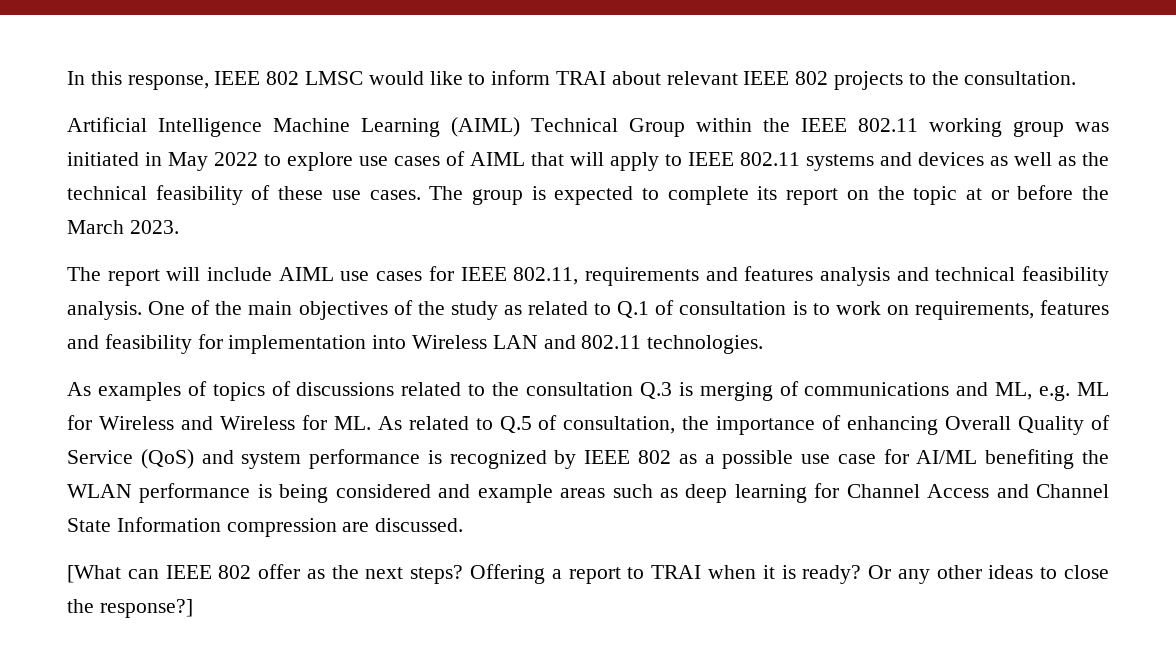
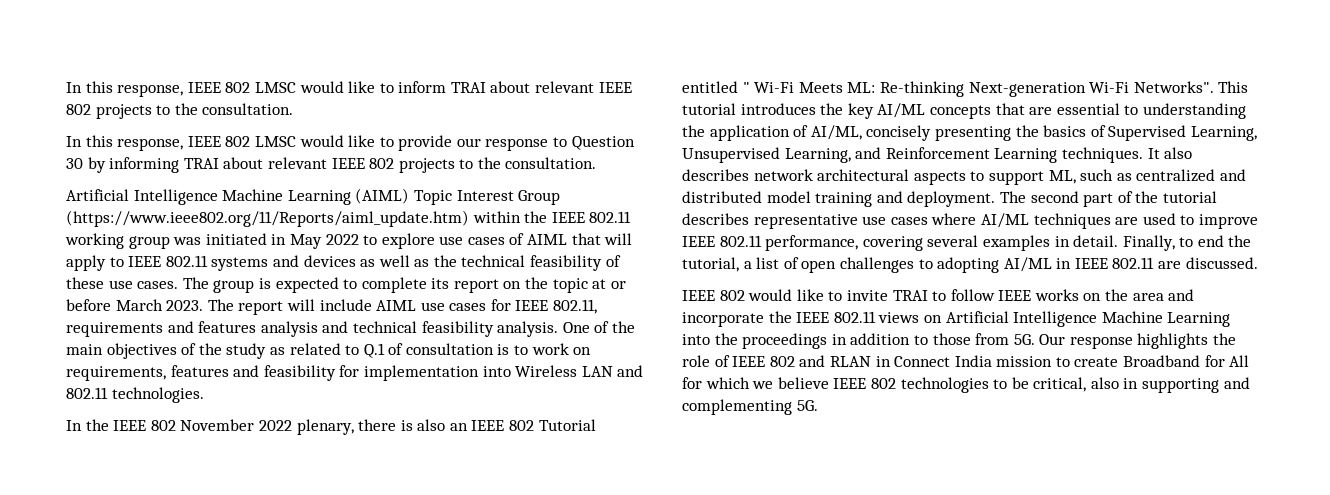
(1077, 78) none -> [66,135,635,151] [66,157,597,173] // In this response, IEEE 802 LMSC would like to provide our response to Question 30 by informing TRAI about relevant IEEE 802 projects to the consultation.
[531,118,685,137] Technical Group -> [413,190,561,205] [66,210,469,227] Topic Interest Group (https://www.ieee802.org/11/Reports/aiml_update.htm)
[1082,186,1110,200] the -> (111, 305) none
(179, 227) // -> (204, 305) none
[67,381,1110,401] [67,415,1111,435] [67,449,1110,469] [67,483,1109,503] [67,517,464,537] [67,564,1109,584] [67,599,193,618] As examples of topics of discussions related to the consultation Q.3 is merging of communications and ML, e.g. ML for Wireless and Wireless for ML. As related to Q.5 of consultation, the importance of enhancing Overall Quality of Service (QoS) and system performance is recognized by IEEE 802 as a possible use case for AI/ML benefiting the WLAN performance is being considered and example areas such as deep learning for Channel Access and Channel State Information compression are discussed. // [What can IEEE 802 offer as the next steps? Offering a report to TRAI when it is ready? Or any other ideas to close the response?] -> [66,419,596,435] [682,81,1249,97] [682,103,1246,119] [682,125,1257,141] [682,147,1193,163] [682,169,1246,185] [682,191,1217,207] [682,213,1258,229] [682,235,1252,251] [682,257,1258,273] [682,289,1195,301] [682,311,1231,327] [682,333,1237,349] [682,355,1250,367] [682,377,1250,393] [682,399,818,415] In the IEEE 802 November 2022 plenary, there is also an IEEE 802 Tutorial entitled " Wi-Fi Meets ML: Re-thinking Next-generation Wi-Fi Networks". This tutorial introduces the key AI/ML concepts that are essential to understanding the application of AI/ML, concisely presenting the basics of Supervised Learning, Unsupervised Learning, and Reinforcement Learning techniques. It also describes network architectural aspects to support ML, such as centralized and distributed model training and deployment. The second part of the tutorial describes representative use cases where AI/ML techniques are used to improve IEEE 802.11 performance, covering several examples in detail. Finally, to end the tutorial, a list of open challenges to adopting AI/ML in IEEE 802.11 are discussed. // IEEE 802 would like to invite TRAI to follow IEEE works on the area and incorporate the IEEE 802.11 views on Artificial Intelligence Machine Learning into the proceedings in addition to those from 5G. Our response highlights the role of IEEE 802 and RLAN in Connect India mission to create Broadband for All for which we believe IEEE 802 technologies to be critical, also in supporting and complementing 5G.

